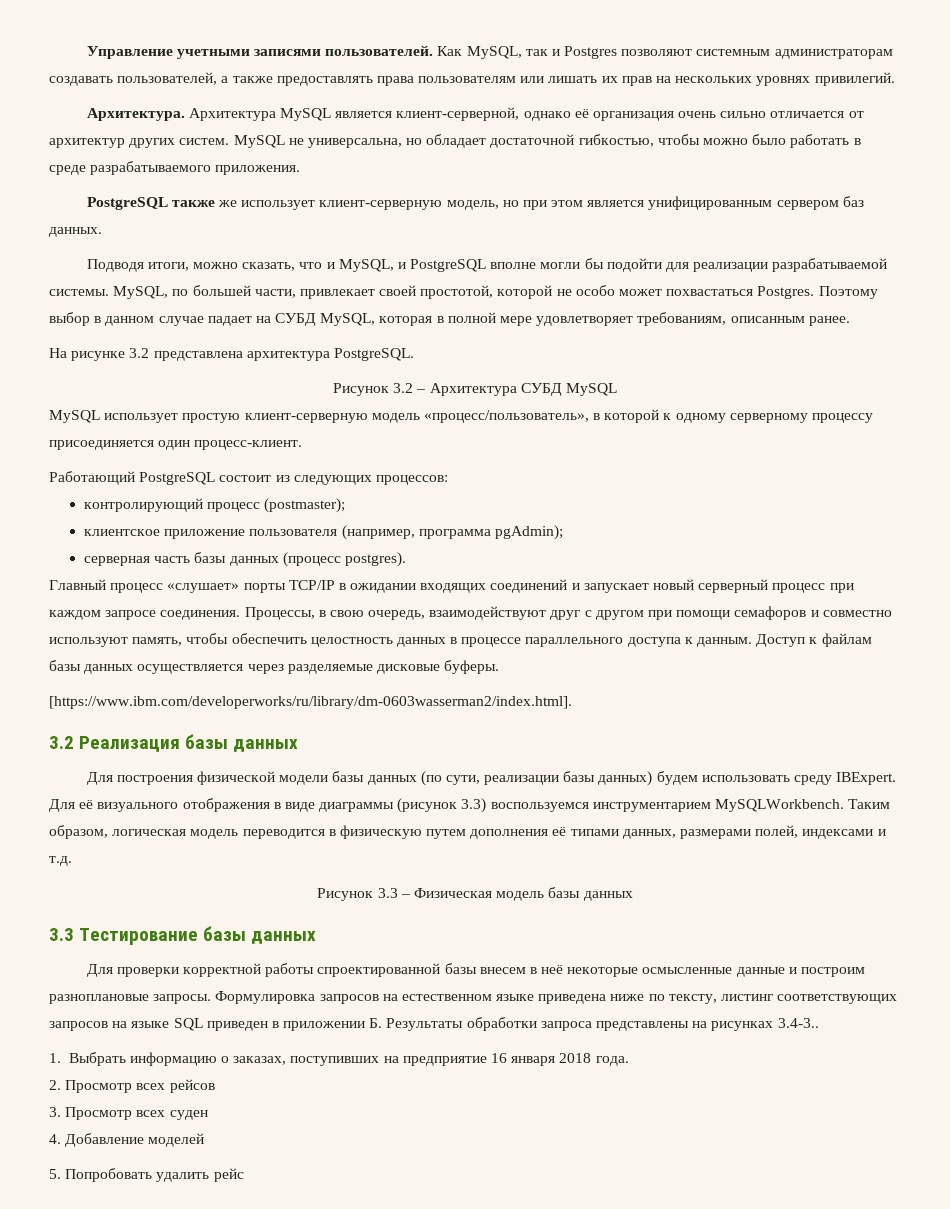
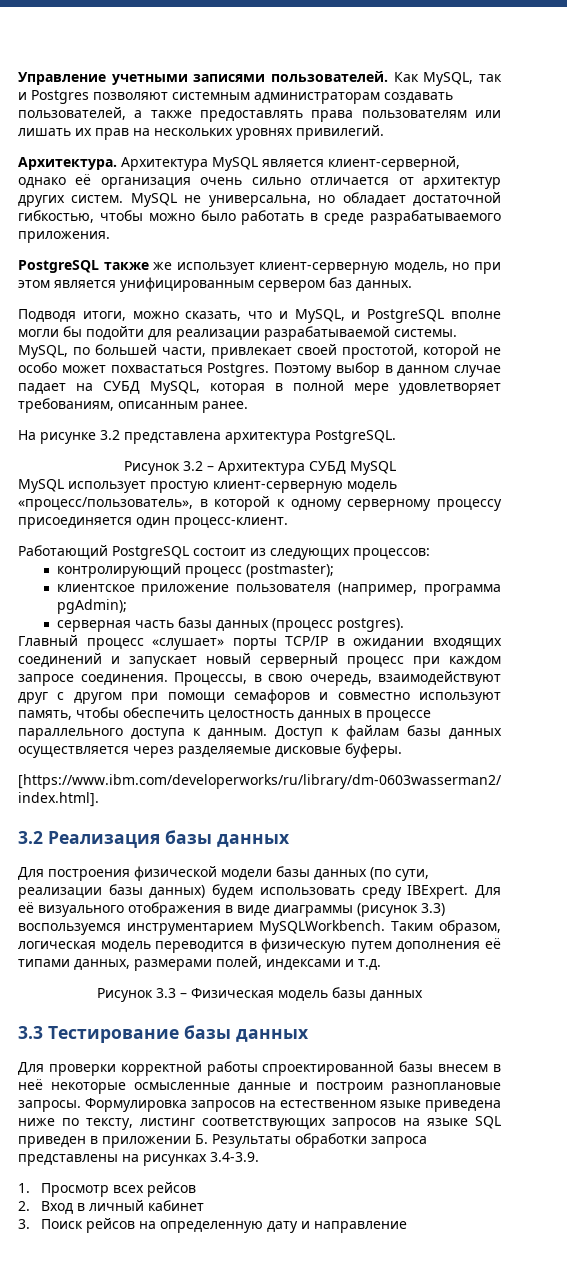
[777,1018,819,1028] 3.4-3.. -> [210,1152,259,1162] 3.4-3.9.
[68,1052,629,1066] [49,1079,215,1093] [49,1107,208,1120] [49,1133,205,1147] [49,1168,244,1182] Выбрать информацию о заказах, поступивших на предприятие 16 января 2018 года. // 2. Просмотр всех рейсов // 3. Просмотр всех суден // 4. Добавление моделей // 5. Попробовать удалить рейс -> [41,1182,197,1197] [18,1200,205,1214] [18,1218,408,1233] Просмотр всех рейсов // 2. Вход в личный кабинет // 3. Поиск рейсов на определенную дату и направление

